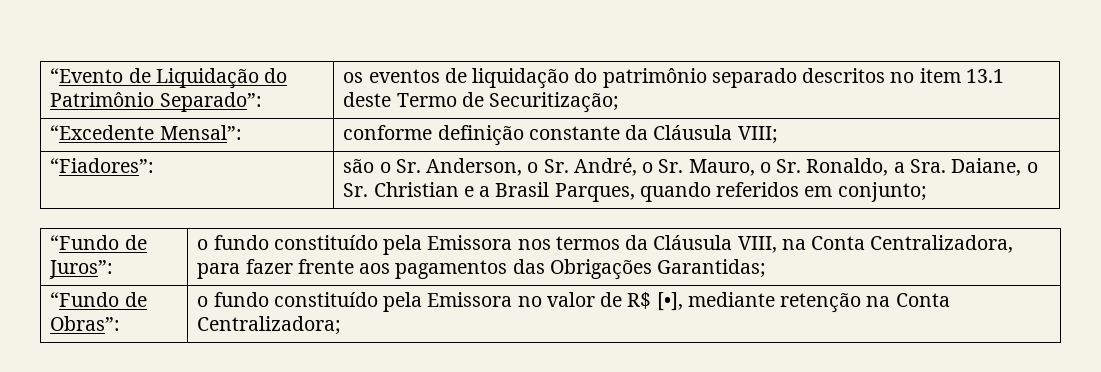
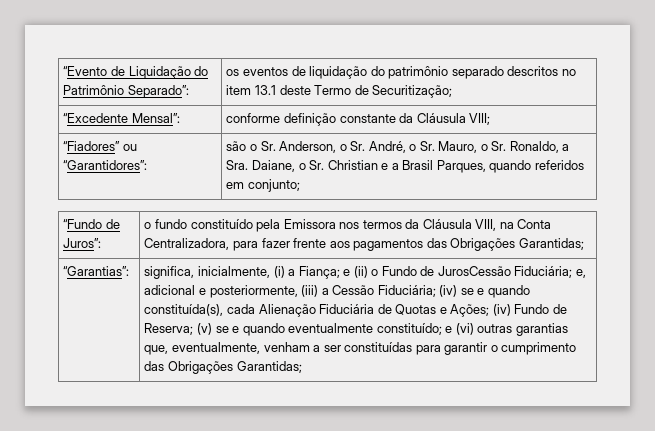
[50,158,155,173] “Fiadores”: -> [63,141,137,151] [63,160,148,170] “Fiadores” ou “Garantidores”:
[50,292,147,307] [50,316,121,331] [197,292,950,313] [197,316,342,335] “Fundo de Obras”: | o fundo constituído pela Emissora no valor de R$ [•], mediante retenção na Conta Centralizadora; -> [63,266,130,276] [144,266,586,279] [144,285,530,298] [144,304,567,317] [144,323,568,336] [144,342,577,355] [144,361,302,374] “Garantias”: | significa, inicialmente, (i) a Fiança; e (ii) o Fundo de JurosCessão Fiduciária; e, adicional e posteriormente, (iii) a Cessão Fiduciária; (iv) se e quando constituída(s), cada Alienação Fiduciária de Quotas e Ações; (iv) Fundo de Reserva; (v) se e quando eventualmente constituído; e (vi) outras garantias que, eventualmente, venham a ser constituídas para garantir o cumprimento das Obrigações Garantidas;

